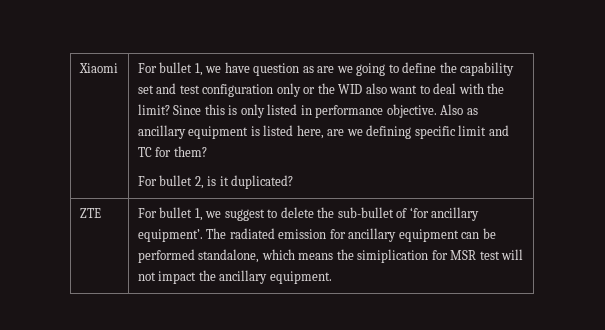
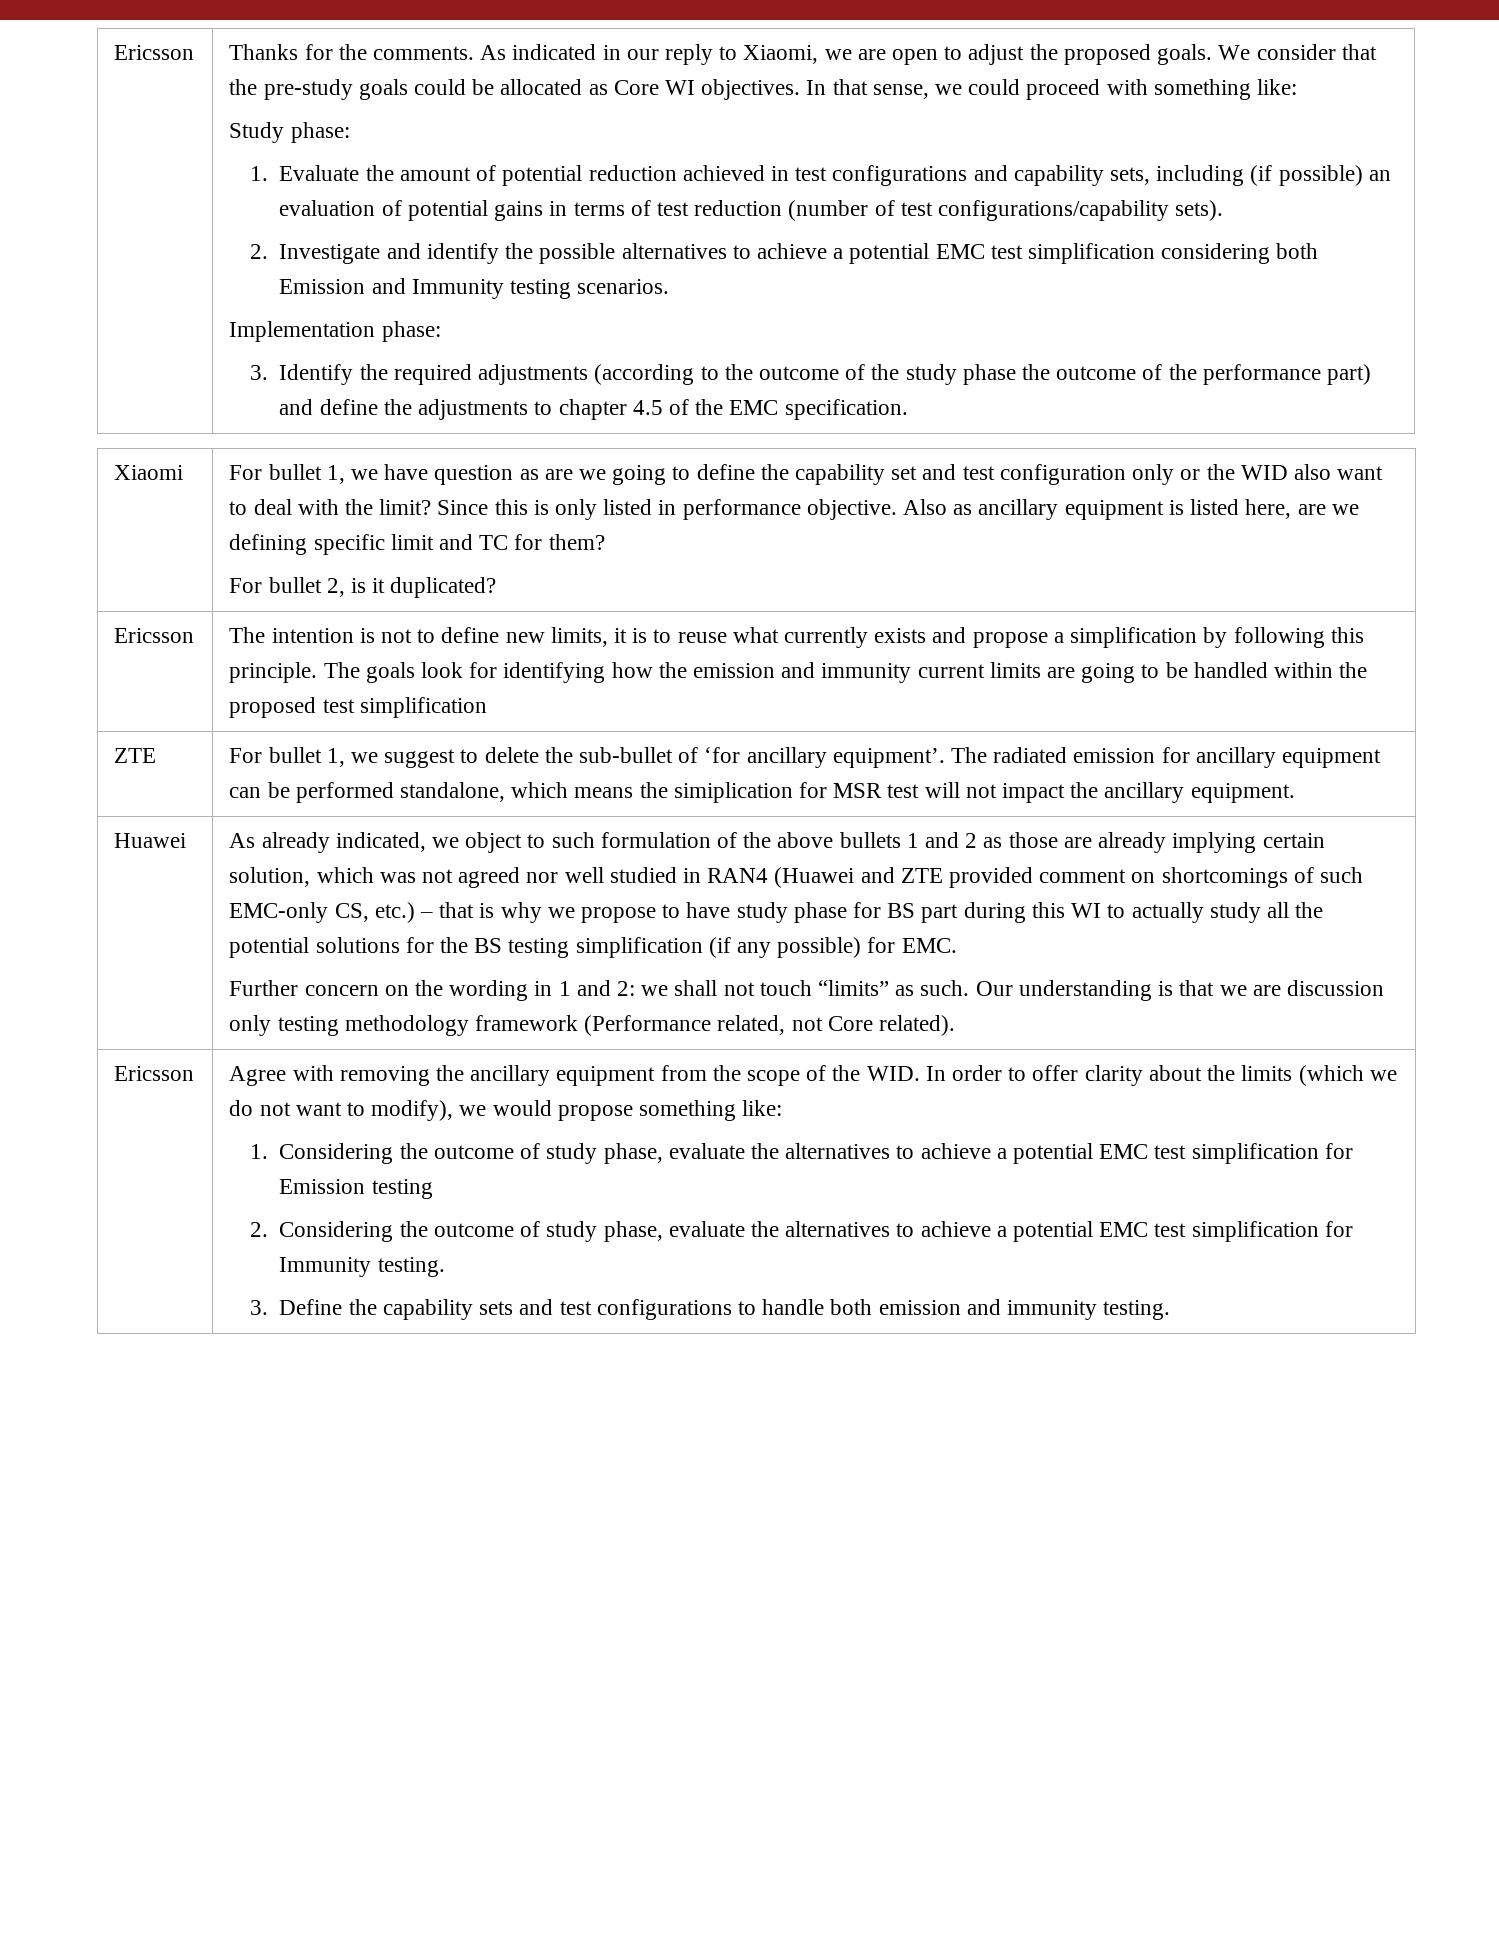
(78, 68) none -> [114,45,195,60] [229,44,1377,65] [229,79,1298,100] [229,122,350,143] [249,165,1391,186] [279,200,1224,221] [249,243,1319,264] [279,278,670,299] [229,321,441,342] [249,364,1372,385] [279,399,908,420] Ericsson | Thanks for the comments. As indicated in our reply to Xiaomi, we are open to adjust the proposed goals. We consider that the pre-study goals could be allocated as Core WI objectives. In that sense, we could proceed with something like: // Study phase: // 1. Evaluate the amount of potential reduction achieved in test configurations and capability sets, including (if possible) an evaluation of potential gains in terms of test reduction (number of test configurations/capability sets). // 2. Investigate and identify the possible alternatives to achieve a potential EMC test simplification considering both Emission and Immunity testing scenarios. // Implementation phase: // 3. Identify the required adjustments (according to the outcome of the study phase the outcome of the performance part) and define the adjustments to chapter 4.5 of the EMC specification. //
(294, 182) none -> [114,628,195,643] [229,627,1364,648] [229,662,1368,683] [229,697,487,718] // Ericsson | The intention is not to define new limits, it is to reuse what currently exists and propose a simplification by following this principle. The goals look for identifying how the emission and immunity current limits are going to be handled within the proposed test simplification
(332, 277) none -> [114,833,187,848] [229,832,1325,853] [229,867,1364,888] [229,902,1324,923] [229,937,957,958] [229,980,1384,1001] [229,1015,956,1036] [114,1066,195,1081] [229,1065,1397,1086] [229,1100,783,1121] [249,1143,1353,1164] [279,1179,433,1199] [249,1221,1353,1242] [279,1257,445,1277] [249,1299,1171,1320] // Huawei | As already indicated, we object to such formulation of the above bullets 1 and 2 as those are already implying certain solution, which was not agreed nor well studied in RAN4 (Huawei and ZTE provided comment on shortcomings of such EMC-only CS, etc.) – that is why we propose to have study phase for BS part during this WI to actually study all the potential solutions for the BS testing simplification (if any possible) for EMC. // Further concern on the wording in 1 and 2: we shall not touch “limits” as such. Our understanding is that we are discussion only testing methodology framework (Performance related, not Core related). // Ericsson | Agree with removing the ancillary equipment from the scope of the WID. In order to offer clarity about the limits (which we do not want to modify), we would propose something like: // 1. Considering the outcome of study phase, evaluate the alternatives to achieve a potential EMC test simplification for Emission testing // 2. Considering the outcome of study phase, evaluate the alternatives to achieve a potential EMC test simplification for Immunity testing. // 3. Define the capability sets and test configurations to handle both emission and immunity testing.

